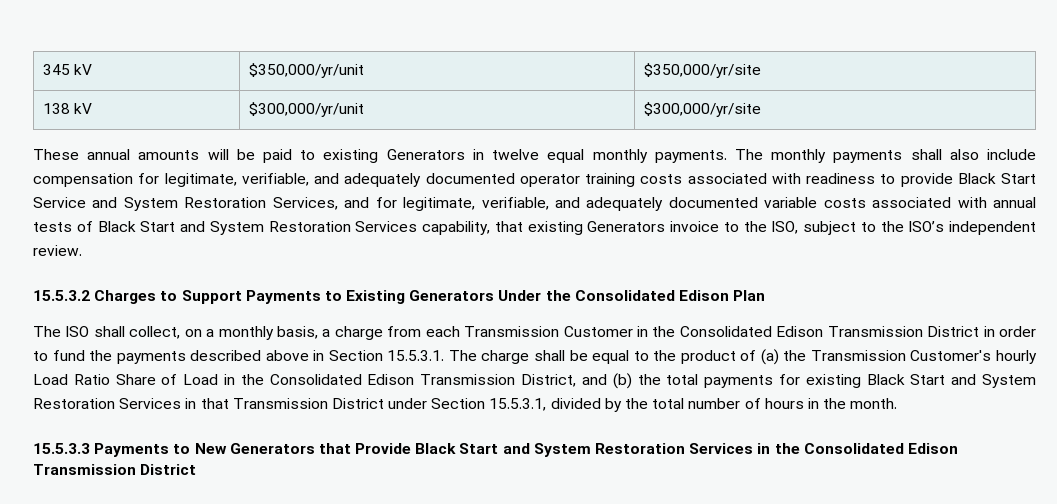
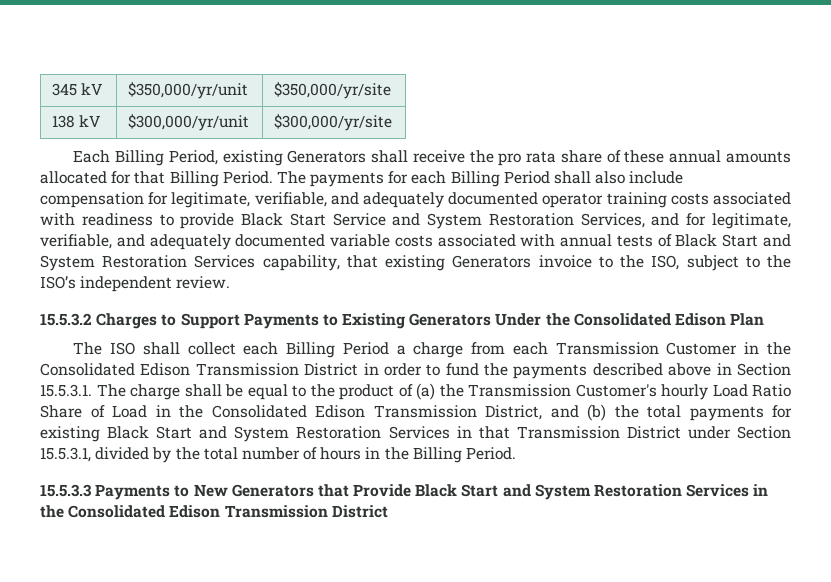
[33,149,903,163] These annual amounts will be paid to existing Generators in twelve equal monthly payments. The monthly payments -> [73,150,792,166] [40,171,550,187] Each Billing Period, existing Generators shall receive the pro rata share of these annual amounts allocated for that Billing Period. The payments for each Billing Period
[129,326,318,340] collect, on a monthly basis, -> [187,342,389,358] collect each Billing Period
[850,398,898,409] month. -> [412,447,517,463] Billing Period.

